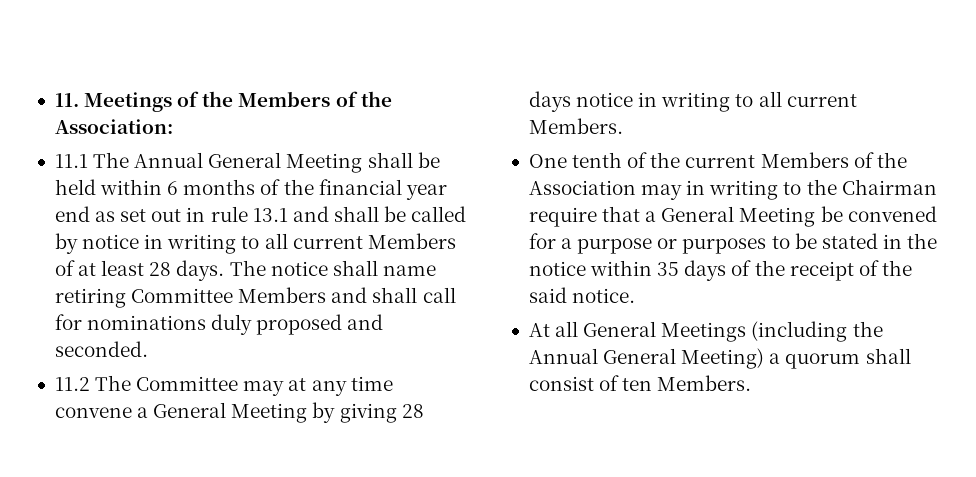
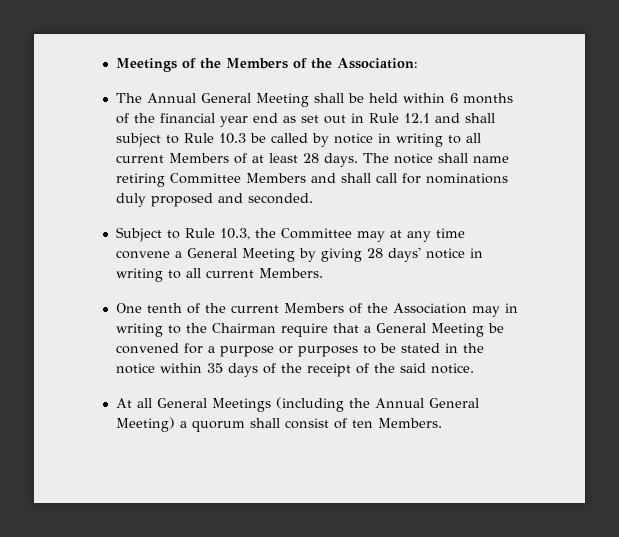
[54,93,79,107] 11. -> (115, 65) none
[54,154,88,168] 11.1 -> (418, 63) none
[210,206,379,222] rule 13.1 and shall -> [368,113,495,123] [115,133,246,147] Rule 12.1 and shall subject to Rule 10.3
[54,375,132,391] 11.2 The -> [115,227,276,242] Subject to Rule 10.3, the
[528,91,571,112] days -> [387,247,421,262] days'

